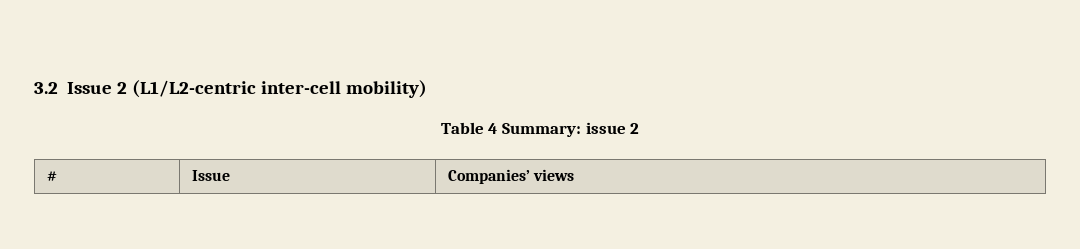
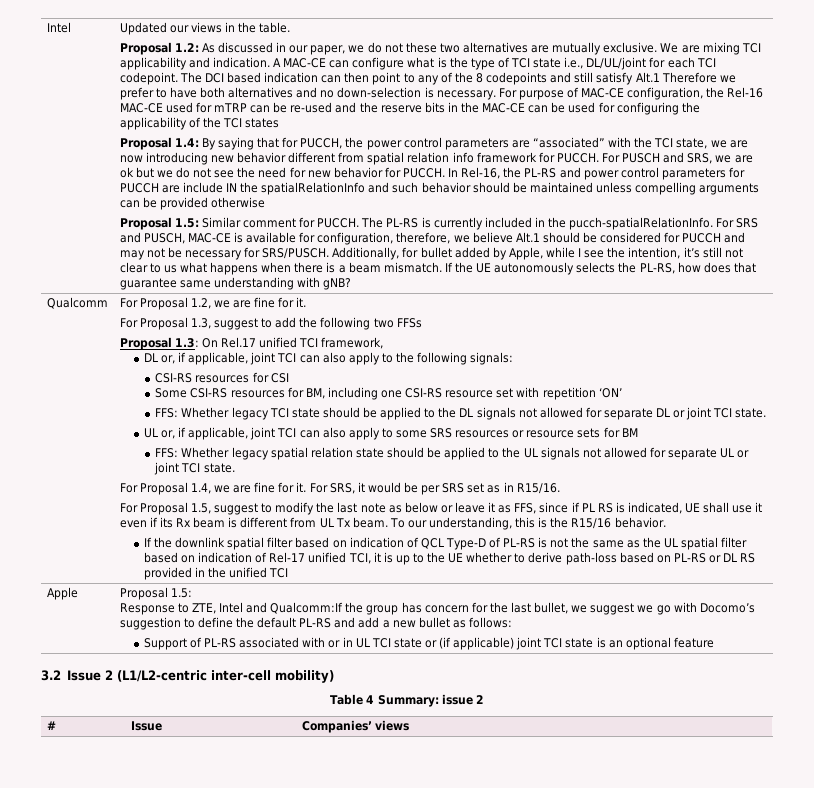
(34, 88) none -> [46,22,71,33] [119,22,291,35] [119,42,761,55] [119,57,716,70] [119,72,736,85] [119,87,764,100] [119,102,700,115] [119,117,280,130] [119,137,748,150] [119,152,753,165] [119,167,745,180] [119,182,760,195] [119,197,266,210] [119,217,759,230] [119,232,746,245] [119,247,743,260] [119,262,756,275] [119,277,352,290] [46,297,108,309] [119,297,307,310] [119,317,422,330] [119,337,384,350] [143,352,514,365] [155,372,289,383] [155,387,622,400] [155,407,767,420] [143,427,638,440] [155,447,750,460] [154,462,235,475] [119,482,560,495] [119,502,763,515] [119,517,666,530] [143,537,748,550] [143,552,756,565] [143,567,289,580] [46,587,78,600] [119,587,192,600] [119,602,755,615] [119,617,512,630] [143,637,714,650] Intel | Updated our views in the table. // Proposal 1.2: As discussed in our paper, we do not these two alternatives are mutually exclusive. We are mixing TCI applicability and indication. A MAC-CE can configure what is the type of TCI state i.e., DL/UL/joint for each TCI codepoint. The DCI based indication can then point to any of the 8 codepoints and still satisfy Alt.1 Therefore we prefer to have both alternatives and no down-selection is necessary. For purpose of MAC-CE configuration, the Rel-16 MAC-CE used for mTRP can be re-used and the reserve bits in the MAC-CE can be used for configuring the applicability of the TCI states // Proposal 1.4: By saying that for PUCCH, the power control parameters are “associated” with the TCI state, we are now introducing new behavior different from spatial relation info framework for PUCCH. For PUSCH and SRS, we are ok but we do not see the need for new behavior for PUCCH. In Rel-16, the PL-RS and power control parameters for PUCCH are include IN the spatialRelationInfo and such behavior should be maintained unless compelling arguments can be provided otherwise // Proposal 1.5: Similar comment for PUCCH. The PL-RS is currently included in the pucch-spatialRelationInfo. For SRS and PUSCH, MAC-CE is available for configuration, therefore, we believe Alt.1 should be considered for PUCCH and may not be necessary for SRS/PUSCH. Additionally, for bullet added by Apple, while I see the intention, it’s still not clear to us what happens when there is a beam mismatch. If the UE autonomously selects the PL-RS, how does that guarantee same understanding with gNB? // Qualcomm | For Proposal 1.2, we are fine for it. // For Proposal 1.3, suggest to add the following two FFSs // Proposal 1.3: On Rel.17 unified TCI framework, // DL or, if applicable, joint TCI can also apply to the following signals: // CSI-RS resources for CSI // Some CSI-RS resources for BM, including one CSI-RS resource set with repetition ‘ON’ // FFS: Whether legacy TCI state should be applied to the DL signals not allowed for separate DL or joint TCI state. // UL or, if applicable, joint TCI can also apply to some SRS resources or resource sets for BM // FFS: Whether legacy spatial relation state should be applied to the UL signals not allowed for separate UL or joint TCI state. // For Proposal 1.4, we are fine for it. For SRS, it would be per SRS set as in R15/16. // For Proposal 1.5, suggest to modify the last note as below or leave it as FFS, since if PL RS is indicated, UE shall use it even if its Rx beam is different from UL Tx beam. To our understanding, this is the R15/16 behavior. // If the downlink spatial filter based on indication of QCL Type-D of PL-RS is not the same as the UL spatial filter based on indication of Rel-17 unified TCI, it is up to the UE whether to derive path-loss based on PL-RS or DL RS provided in the unified TCI // Apple | Proposal 1.5: // Response to ZTE, Intel and Qualcomm:If the group has concern for the last bullet, we suggest we go with Docomo’s suggestion to define the default PL-RS and add a new bullet as follows: // Support of PL-RS associated with or in UL TCI state or (if applicable) joint TCI state is an optional feature //

